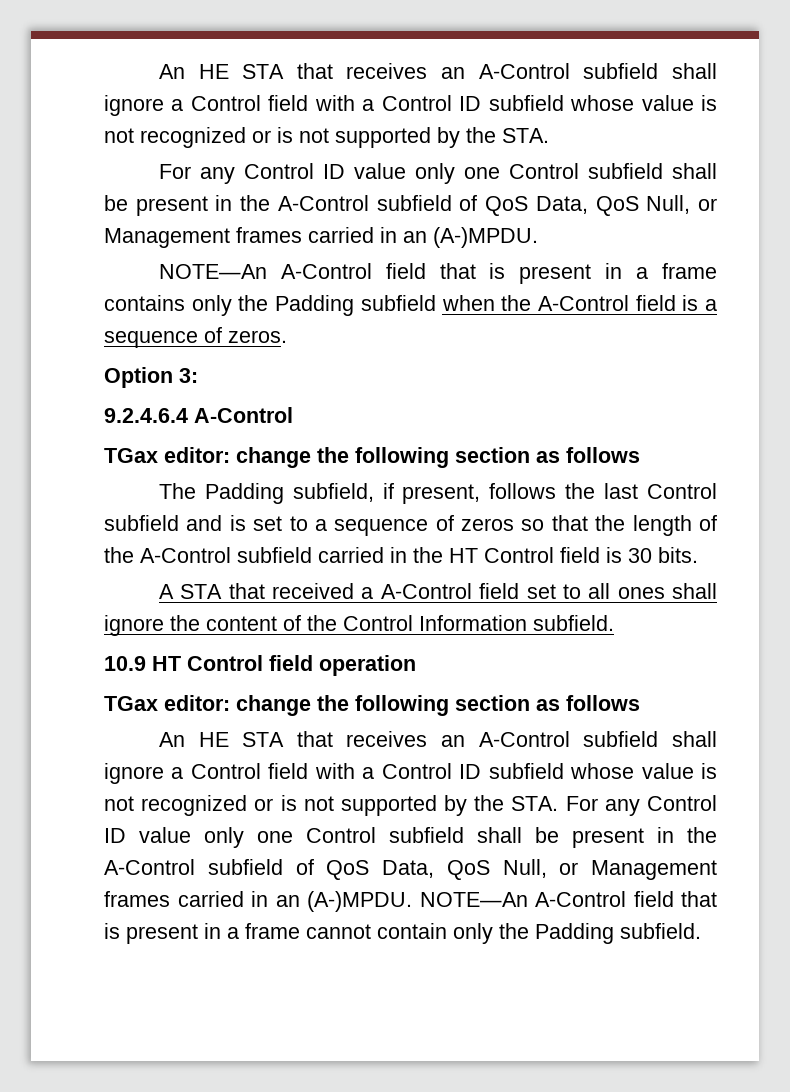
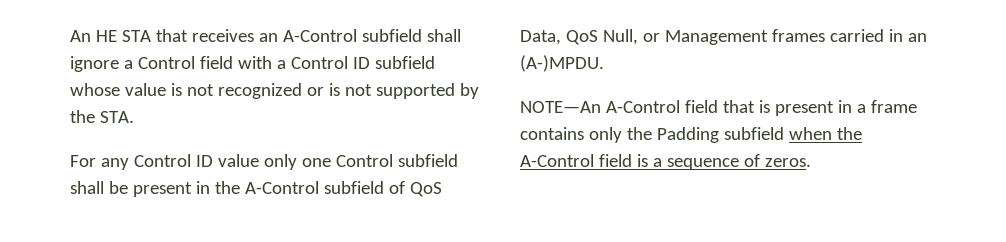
[104,367,198,388] [104,407,293,423] [104,447,640,468] [158,483,718,504] [104,515,717,536] [104,547,698,563] [158,583,717,599] [104,615,614,636] [104,655,416,676] [104,695,640,716] [158,731,717,747] [104,763,717,784] [104,795,717,816] [104,827,717,848] [104,859,717,880] [104,891,717,912] [104,923,701,944] // Option 3: // 9.2.4.6.4 A-Control // TGax editor: change the following section as follows // The Padding subfield, if present, follows the last Control subfield and is set to a sequence of zeros so that the length of the A-Control subfield carried in the HT Control field is 30 bits. // A STA that received a A-Control field set to all ones shall ignore the content of the Control Information subfield. // 10.9 HT Control field operation // TGax editor: change the following section as follows // An HE STA that receives an A-Control subfield shall ignore a Control field with a Control ID subfield whose value is not recognized or is not supported by the STA. For any Control ID value only one Control subfield shall be present in the A-Control subfield of QoS Data, QoS Null, or Management frames carried in an (A-)MPDU. NOTE—An A-Control field that is present in a frame cannot contain only the Padding subfield. -> (811, 162) none

